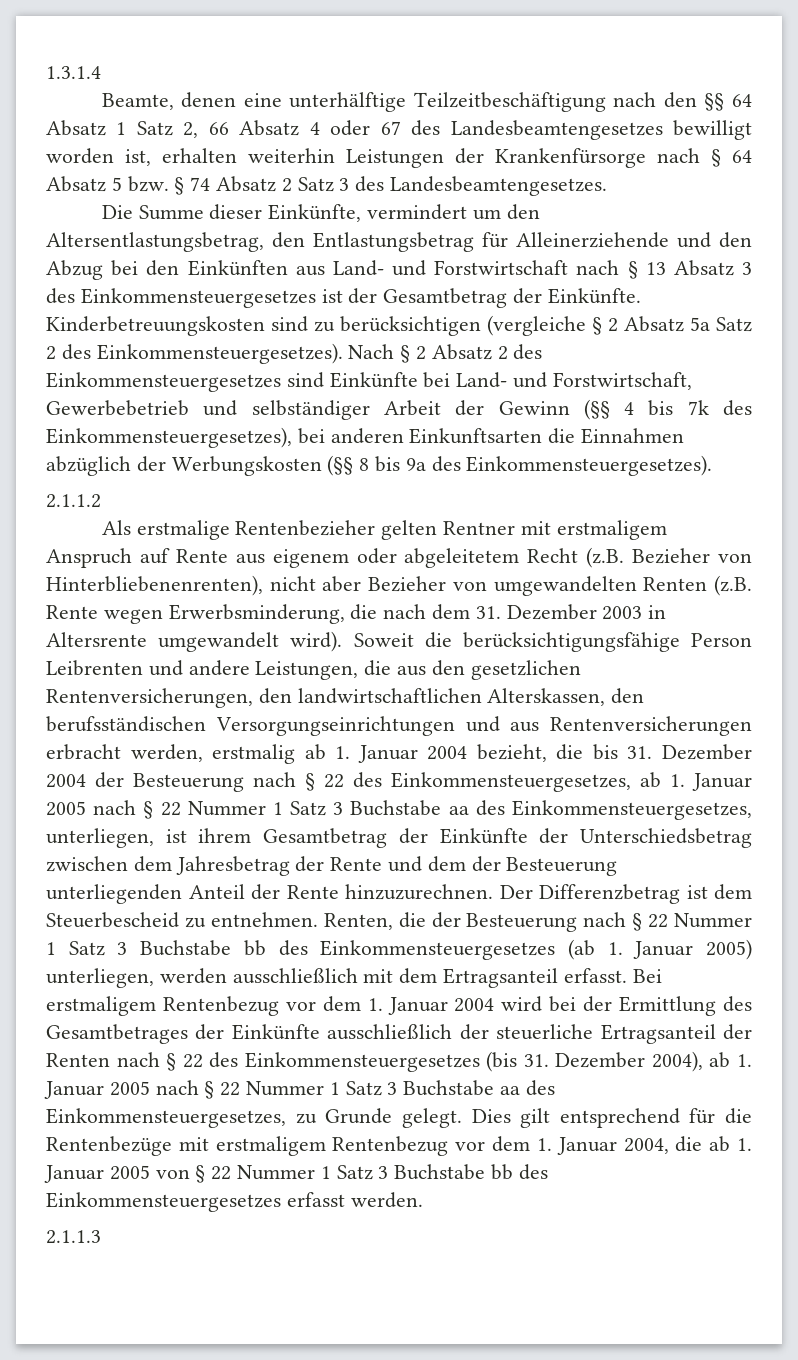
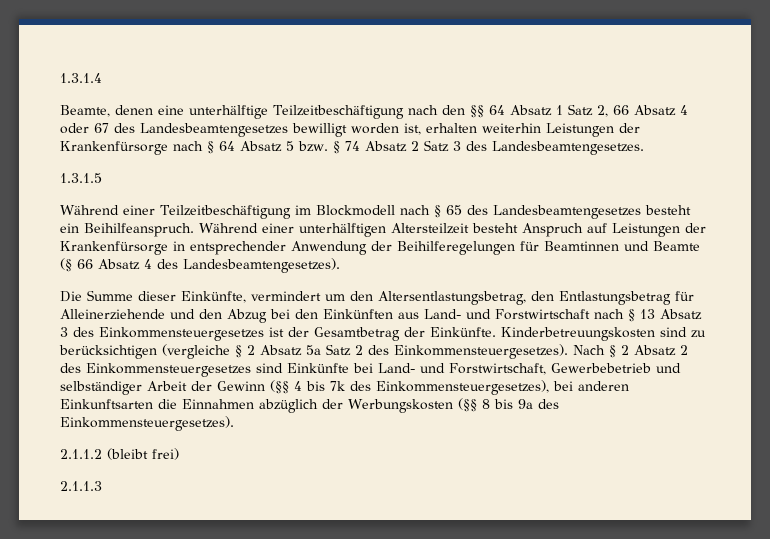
(608, 186) none -> [60,173,102,183] [60,205,691,219] [60,223,706,237] [60,241,700,255] [60,258,340,273] // 1.3.1.5 // Während einer Teilzeitbeschäftigung im Blockmodell nach § 65 des Landesbeamtengesetzes besteht ein Beihilfeanspruch. Während einer unterhälftigen Altersteilzeit besteht Anspruch auf Leistungen der Krankenfürsorge in entsprechender Anwendung der Beihilferegelungen für Beamtinnen und Beamte (§ 66 Absatz 4 des Landesbeamtengesetzes).
[101,520,667,540] [46,547,752,568] [46,575,752,596] [46,604,667,624] [46,631,752,652] [46,660,581,680] [46,688,645,708] [46,716,752,736] [46,744,752,764] [46,772,752,792] [46,800,752,820] [46,828,752,848] [46,856,618,876] [46,884,752,904] [46,912,752,932] [46,939,753,960] [46,968,662,988] [46,996,753,1016] [46,1024,753,1044] [46,1051,752,1072] [44,1080,555,1099] [46,1108,752,1128] [46,1136,753,1156] [44,1164,548,1183] [46,1192,423,1212] // Als erstmalige Rentenbezieher gelten Rentner mit erstmaligem Anspruch auf Rente aus eigenem oder abgeleitetem Recht (z.B. Bezieher von Hinterbliebenenrenten), nicht aber Bezieher von umgewandelten Renten (z.B. Rente wegen Erwerbsminderung, die nach dem 31. Dezember 2003 in Altersrente umgewandelt wird). Soweit die berücksichtigungsfähige Person Leibrenten und andere Leistungen, die aus den gesetzlichen Rentenversicherungen, den landwirtschaftlichen Alterskassen, den berufsständischen Versorgungseinrichtungen und aus Rentenversicherungen erbracht werden, erstmalig ab 1. Januar 2004 bezieht, die bis 31. Dezember 2004 der Besteuerung nach § 22 des Einkommensteuergesetzes, ab 1. Januar 2005 nach § 22 Nummer 1 Satz 3 Buchstabe aa des Einkommensteuergesetzes, unterliegen, ist ihrem Gesamtbetrag der Einkünfte der Unterschiedsbetrag zwischen dem Jahresbetrag der Rente und dem der Besteuerung unterliegenden Anteil der Rente hinzuzurechnen. Der Differenzbetrag ist dem Steuerbescheid zu entnehmen. Renten, die der Besteuerung nach § 22 Nummer 1 Satz 3 Buchstabe bb des Einkommensteuergesetzes (ab 1. Januar 2005) unterliegen, werden ausschließlich mit dem Ertragsanteil erfasst. Bei erstmaligem Rentenbezug vor dem 1. Januar 2004 wird bei der Ermittlung des Gesamtbetrages der Einkünfte ausschließlich der steuerliche Ertragsanteil der Renten nach § 22 des Einkommensteuergesetzes (bis 31. Dezember 2004), ab 1. Januar 2005 nach § 22 Nummer 1 Satz 3 Buchstabe aa des Einkommensteuergesetzes, zu Grunde gelegt. Dies gilt entsprechend für die Rentenbezüge mit erstmaligem Rentenbezug vor dem 1. Januar 2004, die ab 1. Januar 2005 von § 22 Nummer 1 Satz 3 Buchstabe bb des Einkommensteuergesetzes erfasst werden. -> [107,448,179,460] (bleibt frei)

